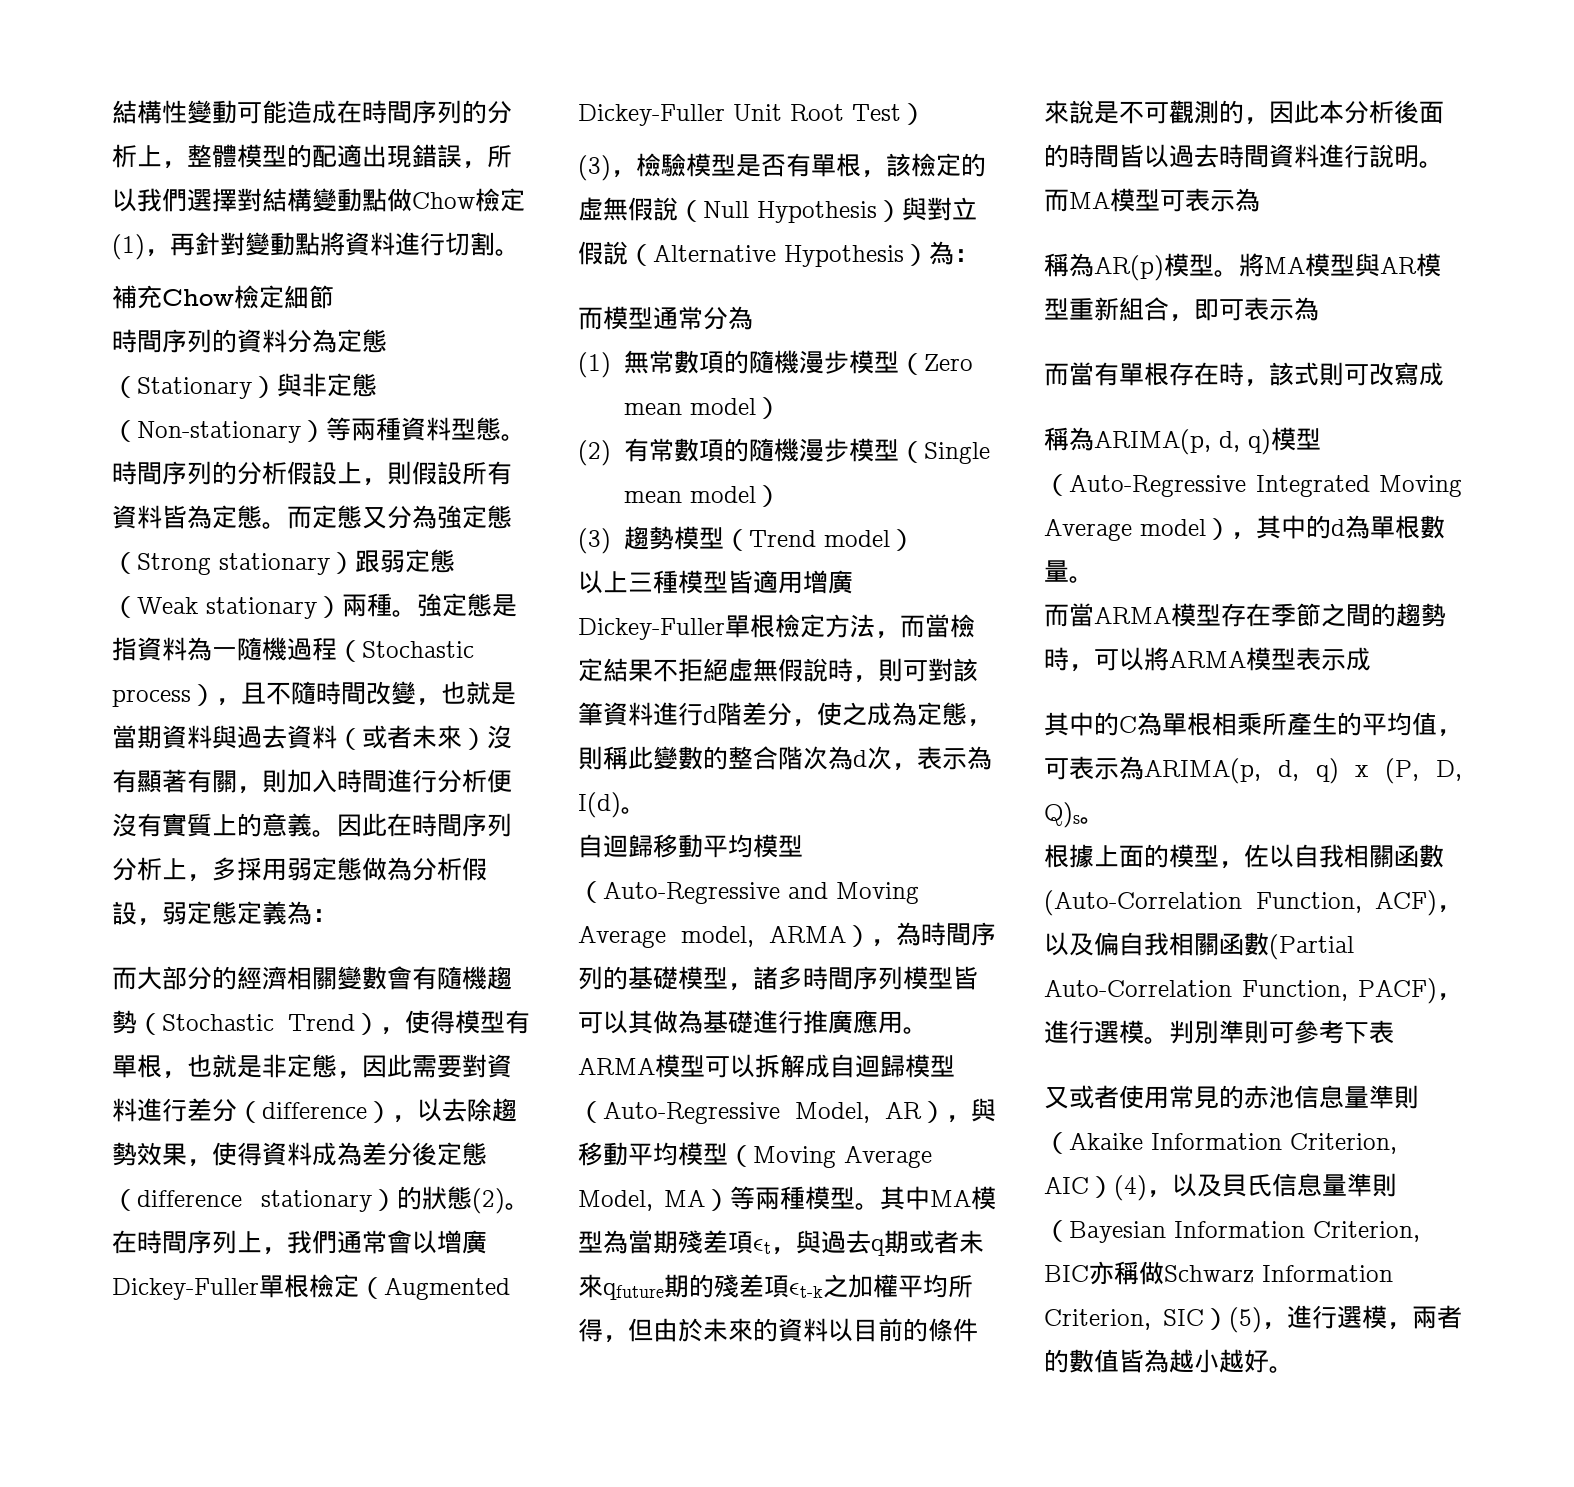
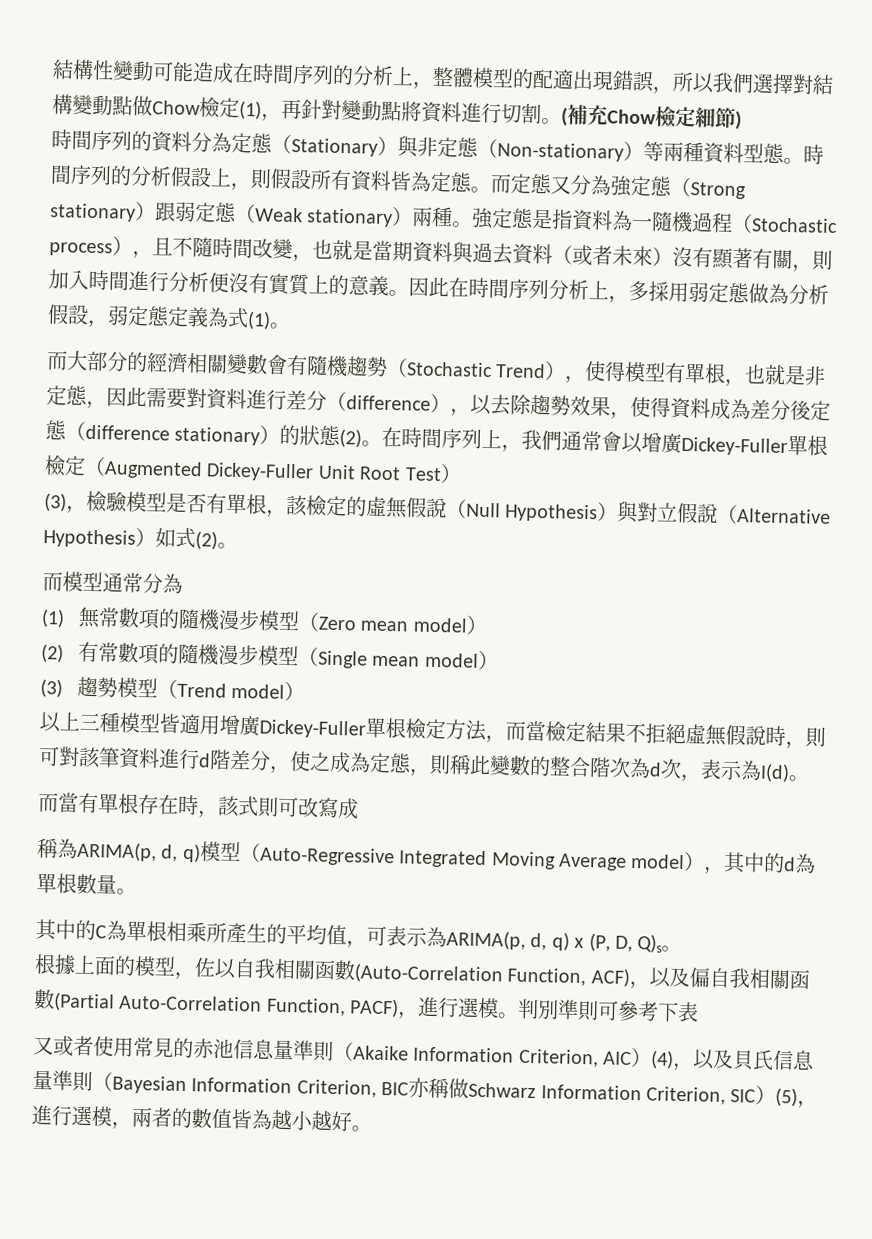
(520, 252) // -> [561,107,568,127] (
(334, 297) none -> [734,110,742,131] )
[312,909,337,922] ： -> [227,307,290,330] 式(1)。
[929,241,979,265] 為： -> [155,527,238,550] 如式(2)。
[578,834,803,858] [578,881,919,904] [578,922,996,948] [578,966,978,991] [578,1010,928,1034] [578,1054,955,1078] [578,1098,996,1124] [578,1142,932,1168] [578,1186,996,1211] [578,1230,984,1256] [578,1274,973,1300] [578,1318,978,1343] [1044,100,1444,125] [1044,144,1444,168] [1044,188,1260,212] [1044,253,1441,281] [1044,297,1319,322] // 自迴歸移動平均模型（Auto-Regressive and Moving Average model, ARMA），為時間序列的基礎模型，諸多時間序列模型皆可以其做為基礎進行推廣應用。ARMA模型可以拆解成自迴歸模型（Auto-Regressive Model, AR），與移動平均模型（Moving Average Model, MA）等兩種模型。其中MA模型為當期殘差項ϵt，與過去q期或者未來qfuture期的殘差項ϵt-k之加權平均所得，但由於未來的資料以目前的條件來說是不可觀測的，因此本分析後面的時間皆以過去時間資料進行說明。而MA模型可表示為 // 稱為AR(p)模型。將MA模型與AR模型重新組合，即可表示為 -> (809, 778) none
[1044,603,1446,627] [1044,647,1371,672] // 而當ARMA模型存在季節之間的趨勢時，可以將ARMA模型表示成 -> (137, 891) none

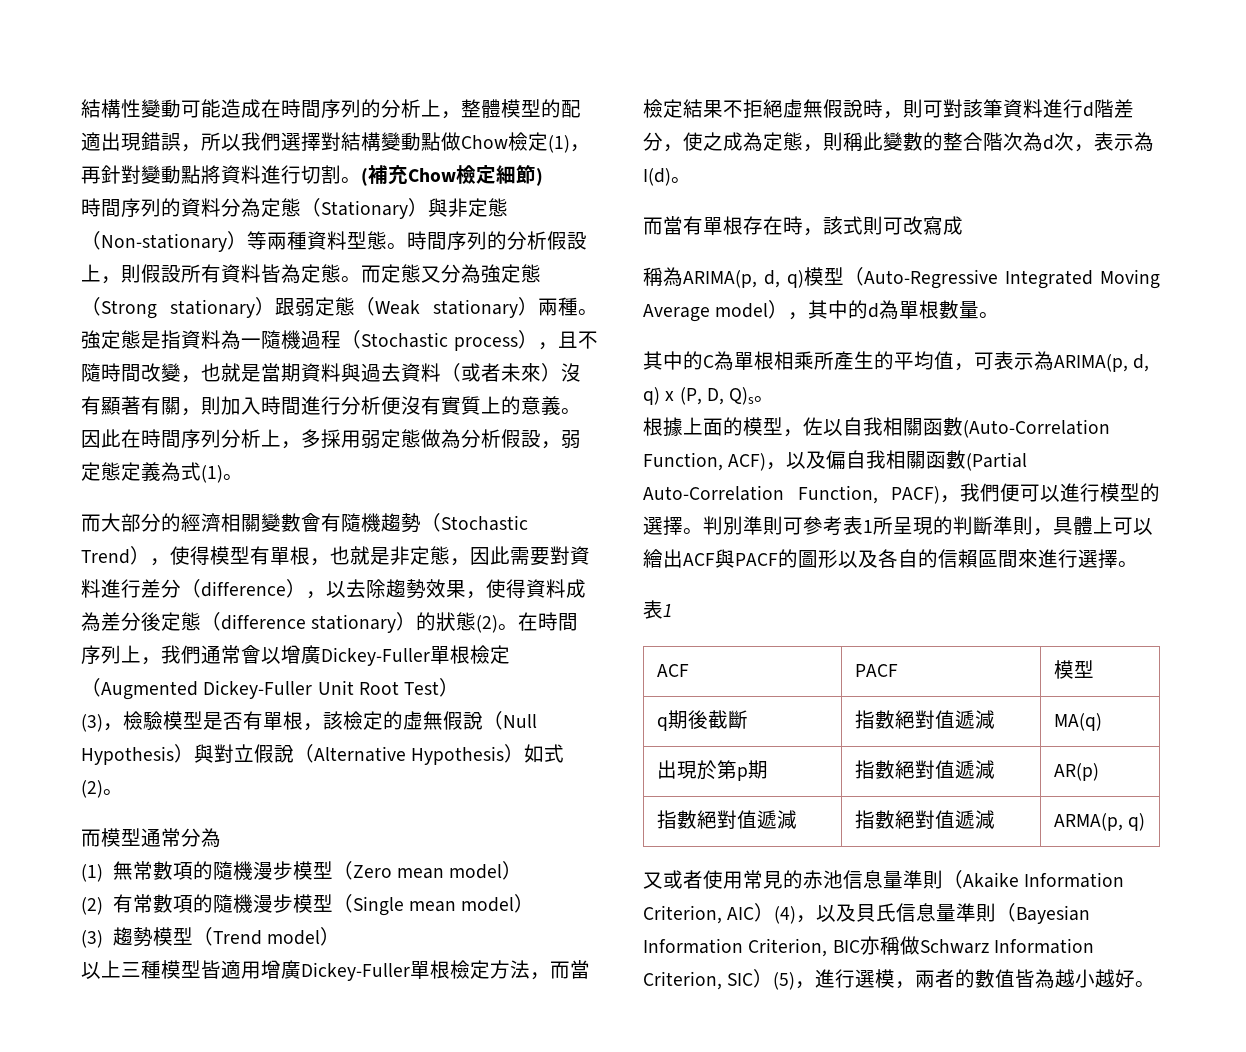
[417,996,500,1019] 進行選模 -> [960,483,1160,502] [643,516,683,536] 我們便可以進行模型的選擇
[657,1001,700,1023] 下表 -> [843,516,1153,536] [643,549,1138,569] [643,600,672,619] [656,664,689,677] [854,664,898,677] [1053,660,1094,679] [656,710,748,731] [854,710,995,729] [1053,713,1102,731] [656,760,768,781] [854,760,995,779] [1053,763,1099,781] [656,810,797,829] [854,810,995,829] [1053,813,1145,831] 表1所呈現的判斷準則，具體上可以繪出ACF與PACF的圖形以及各自的信賴區間來進行選擇。 // 表1 // ACF | PACF | 模型 // q期後截斷 | 指數絕對值遞減 | MA(q) // 出現於第p期 | 指數絕對值遞減 | AR(p) // 指數絕對值遞減 | 指數絕對值遞減 | ARMA(p, q)

